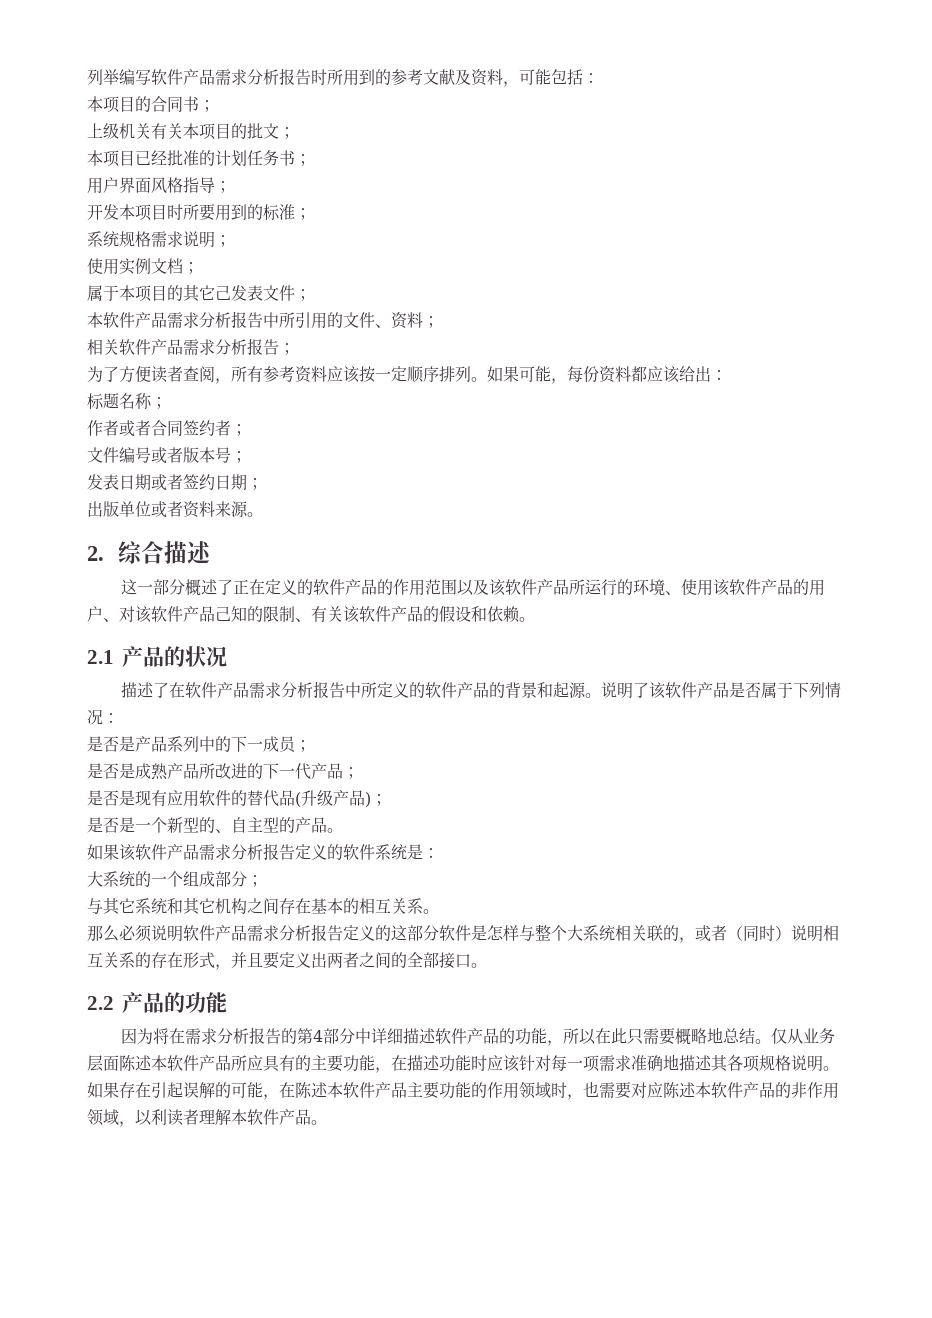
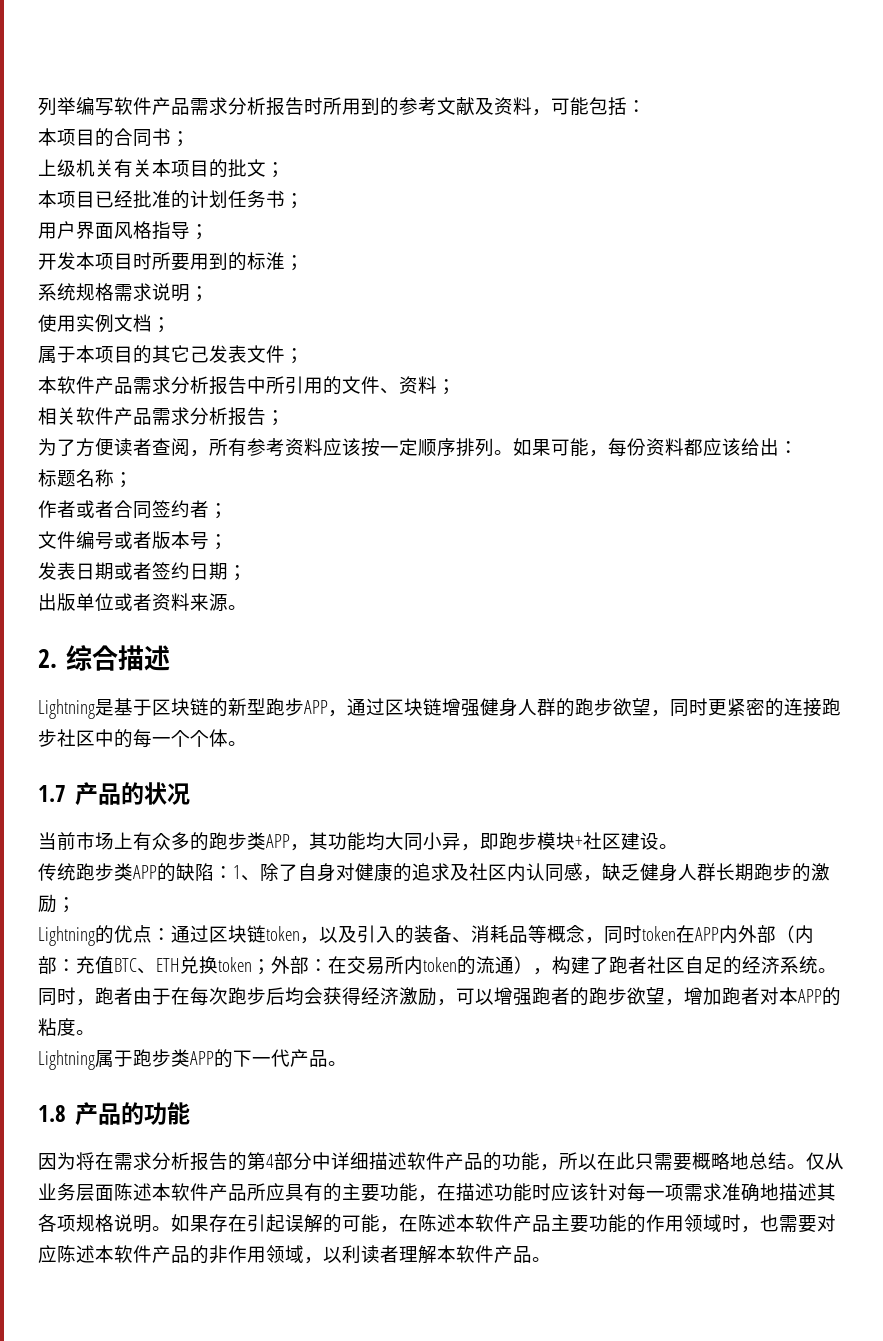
[120,579,825,596] [87,606,535,623] [87,650,114,664] 这一部分概述了正在定义的软件产品的作用范围以及该软件产品所运行的环境、使用该软件产品的用户、对该软件产品己知的限制、有关该软件产品的假设和依赖。 // 2.1 -> [38,698,841,719] [38,729,247,748] [38,785,66,802] Lightning是基于区块链的新型跑步APP，通过区块链增强健身人群的跑步欲望，同时更紧密的连接跑步社区中的每一个个体。 // 1.7
[120,681,841,699] [87,709,119,725] [87,736,311,753] [87,763,359,780] [87,790,387,807] [87,817,343,833] [87,843,439,861] [87,871,263,887] [87,898,439,915] [87,924,839,943] [87,952,487,970] [87,996,114,1010] 描述了在软件产品需求分析报告中所定义的软件产品的背景和起源。说明了该软件产品是否属于下列情况： // 是否是产品系列中的下一成员； // 是否是成熟产品所改进的下一代产品； // 是否是现有应用软件的替代品(升级产品)； // 是否是一个新型的、自主型的产品。 // 如果该软件产品需求分析报告定义的软件系统是： // 大系统的一个组成部分； // 与其它系统和其它机构之间存在基本的相互关系。 // 那么必须说明软件产品需求分析报告定义的这部分软件是怎样与整个大系统相关联的，或者（同时）说明相互关系的存在形式，并且要定义出两者之间的全部接口。 // 2.2 -> [38,832,678,851] [38,863,830,882] [38,894,76,913] [38,925,814,946] [38,956,837,975] [38,987,841,1006] [38,1018,95,1036] [38,1049,347,1070] [38,1105,66,1122] 当前市场上有众多的跑步类APP，其功能均大同小异，即跑步模块+社区建设。 // 传统跑步类APP的缺陷：1、除了自身对健康的追求及社区内认同感，缺乏健身人群长期跑步的激励； // Lightning的优点：通过区块链token，以及引入的装备、消耗品等概念，同时token在APP内外部（内部：充值BTC、ETH兑换token；外部：在交易所内token的流通），构建了跑者社区自足的经济系统。同时，跑者由于在每次跑步后均会获得经济激励，可以增强跑者的跑步欲望，增加跑者对本APP的粘度。 // Lightning属于跑步类APP的下一代产品。 // 1.8

